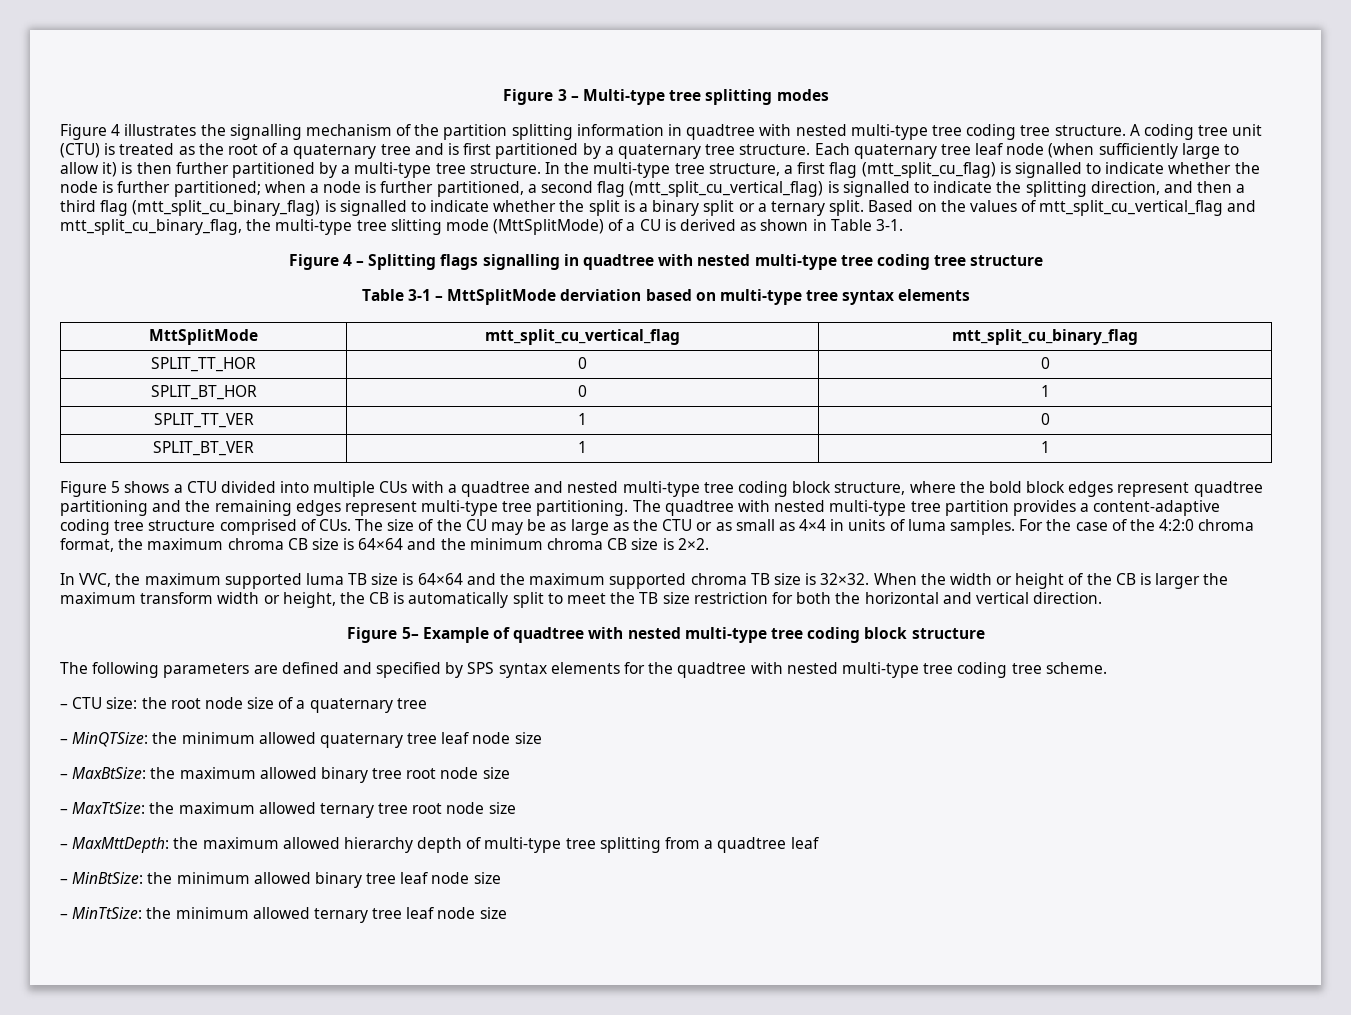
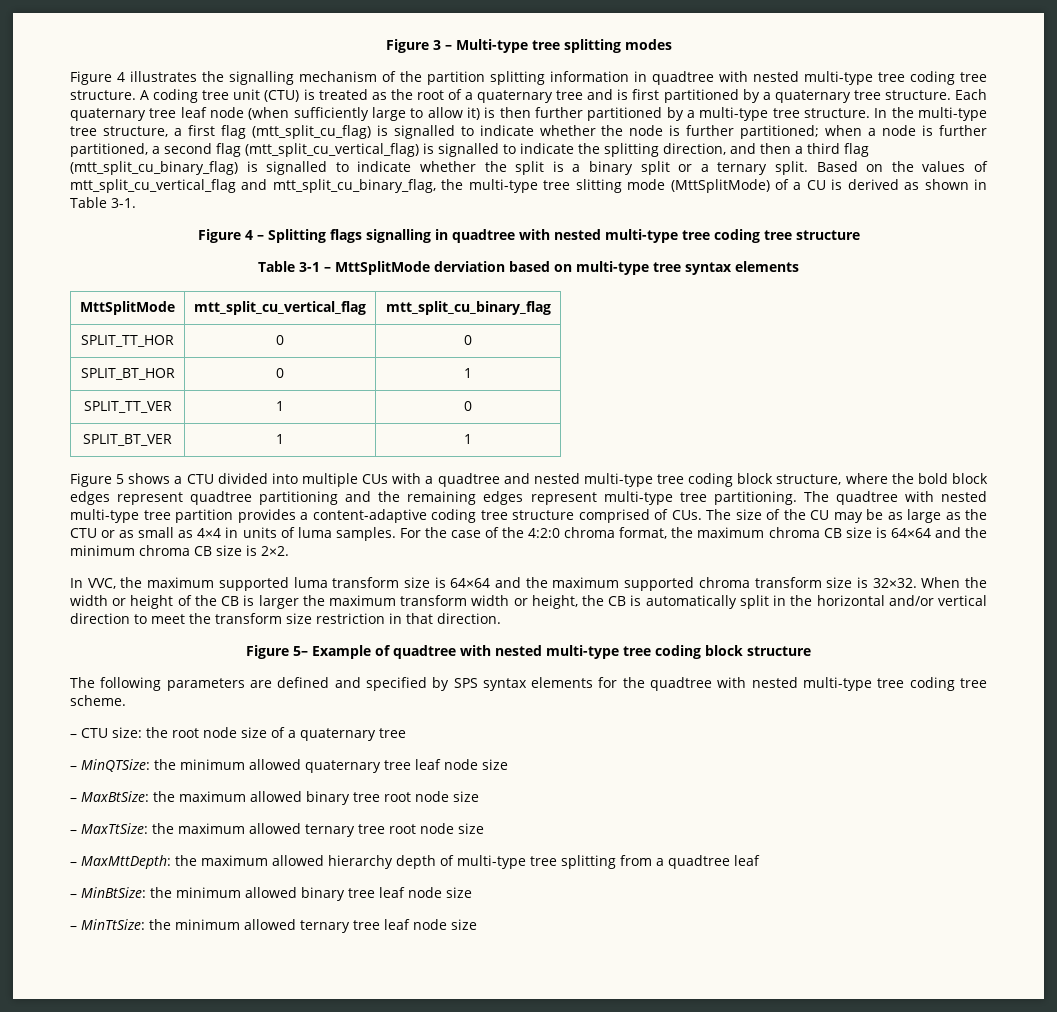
[348,573,368,585] TB -> [332,577,400,588] transform
[750,573,770,585] TB -> [754,577,822,588] transform
(544, 600) none -> [773,595,988,606] [70,613,130,624] in the horizontal and/or vertical direction
[639,592,659,604] TB -> [215,613,282,624] transform
[771,592,1029,604] for both the horizontal and vertical -> [389,613,433,624] in that

